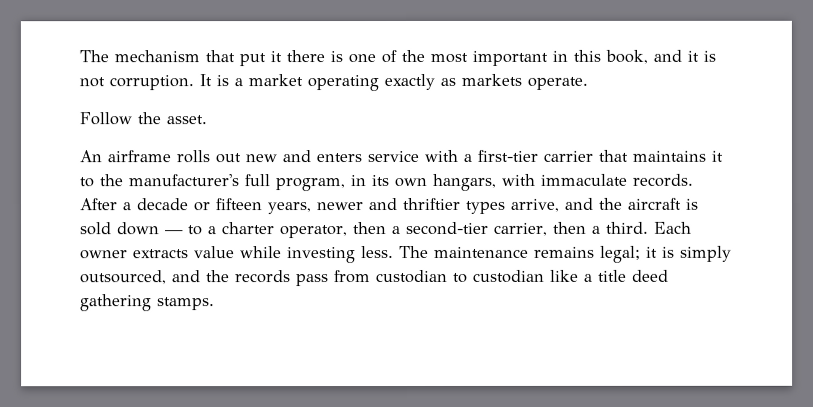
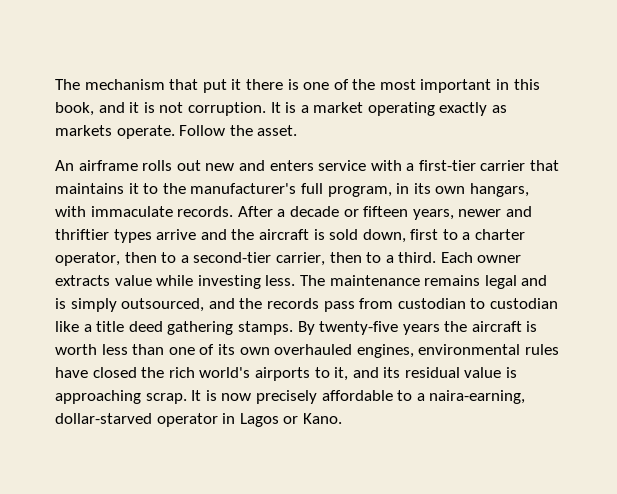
(588, 83) // -> (175, 132) none
[510,198,560,212] arrive, -> [156,229,197,240] arrive
[117,222,184,236] down — -> [362,229,439,243] down, first
(387, 228) none -> [161,252,177,263] to
(587, 227) none -> [366,252,382,263] to
[600,245,658,263] legal; it -> [484,275,548,289] legal and
(215, 304) none -> [297,321,538,335] [55,344,559,358] [55,367,518,381] [55,390,526,404] [55,413,342,427] By twenty-five years the aircraft is worth less than one of its own overhauled engines, environmental rules have closed the rich world's airports to it, and its residual value is approaching scrap. It is now precisely affordable to a naira-earning, dollar-starved operator in Lagos or Kano.

